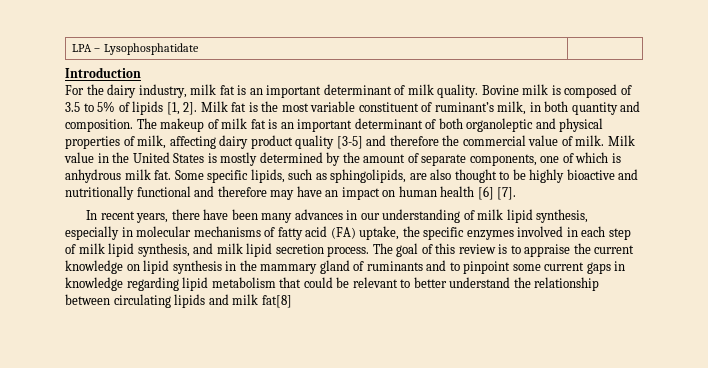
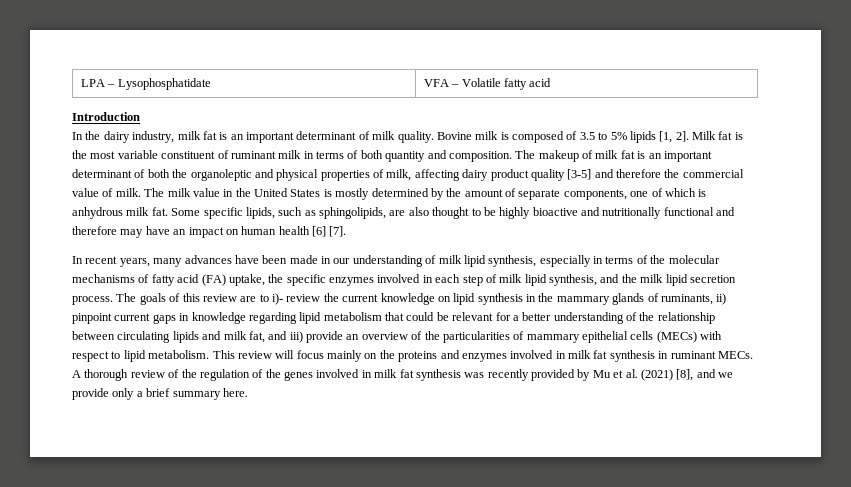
(199, 49) none -> [423,78,552,90] VFA – Volatile fatty acid
[65,85,84,95] For -> [72,132,83,140] In
[118,102,130,112] of -> (627, 136) none
[434,101,541,115] ruminant’s milk, in -> [230,150,359,159] ruminant milk in terms of
(463, 123) none -> [172,169,188,178] the
[607,135,635,146] Milk -> [144,188,191,197] The milk
[171,209,343,223] there have been many advances -> [153,255,318,267] many advances have been made
(133, 232) none -> [605,255,666,264] terms of the
(214, 248) none -> [621,274,637,283] the
[396,243,419,257] goal -> [139,293,166,305] goals
[498,244,571,257] is to appraise -> [240,293,321,305] are to i)- review
[319,260,541,274] gland of ruminants and to pinpoint some -> [612,293,727,305] [72,313,112,324] glands of ruminants, ii) pinpoint
[400,277,511,288] to better understand -> [495,312,637,324] for a better understanding of
[261,295,292,308] fat[8] -> [248,331,723,343] [72,350,753,362] [72,369,733,381] [72,388,248,400] fat, and iii) provide an overview of the particularities of mammary epithelial cells (MECs) with respect to lipid metabolism. This review will focus mainly on the proteins and enzymes involved in milk fat synthesis in ruminant MECs. A thorough review of the regulation of the genes involved in milk fat synthesis was recently provided by Mu et al. (2021) [8], and we provide only a brief summary here.

